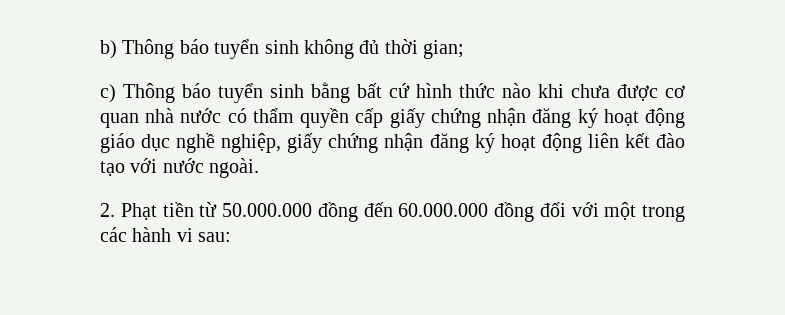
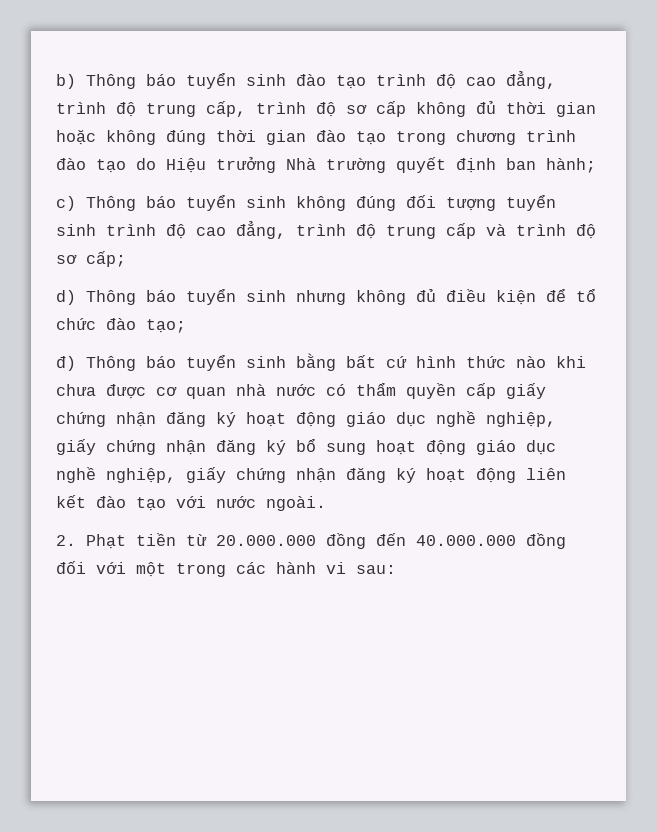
[304,39,465,59] không đủ thời gian; -> [296,71,556,89] [56,101,596,117] [56,130,576,145] [56,157,596,173] đào tạo trình độ cao đẳng, trình độ trung cấp, trình độ sơ cấp không đủ thời gian hoặc không đúng thời gian đào tạo trong chương trình đào tạo do Hiệu trưởng Nhà trường quyết định ban hành;
(304, 91) none -> [296,195,556,211] [56,221,596,239] [56,251,126,267] [56,289,596,305] [56,318,186,333] [56,355,286,371] không đúng đối tượng tuyển sinh trình độ cao đẳng, trình độ trung cấp và trình độ sơ cấp; // d) Thông báo tuyển sinh nhưng không đủ điều kiện để tổ chức đào tạo; // đ) Thông báo tuyển sinh
(495, 143) none -> [296,439,556,455] [56,467,416,483] bổ sung hoạt động giáo dục nghề nghiệp, giấy chứng nhận đăng ký
[222,203,312,217] 50.000.000 -> [216,535,316,546] 20.000.000
[398,203,489,217] 60.000.000 -> [416,535,516,546] 40.000.000

